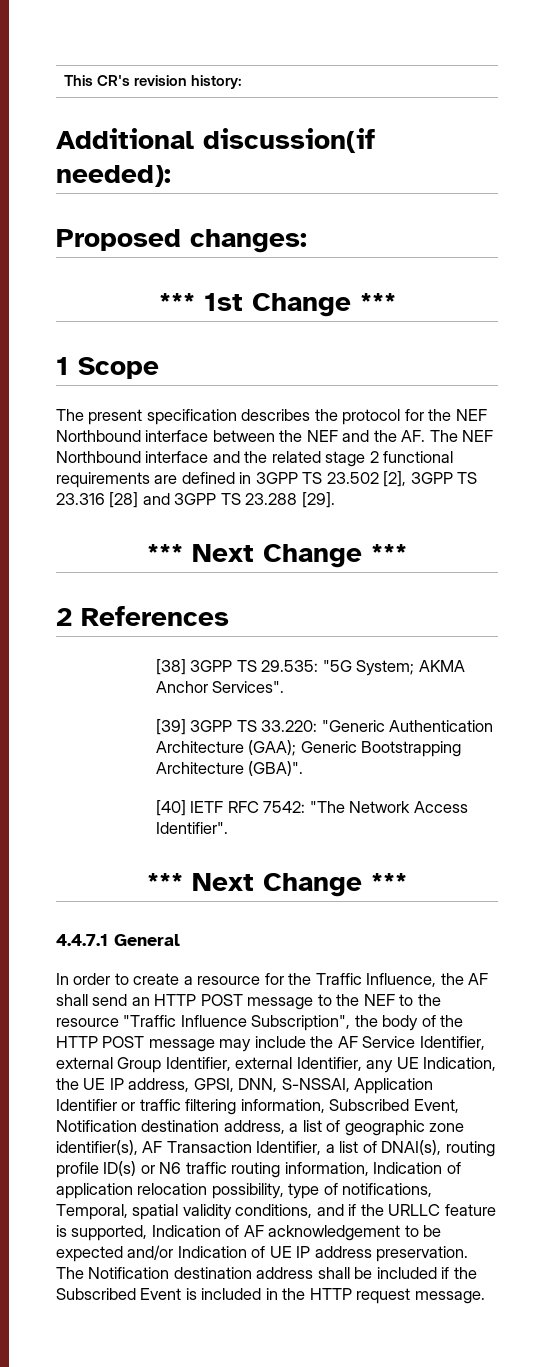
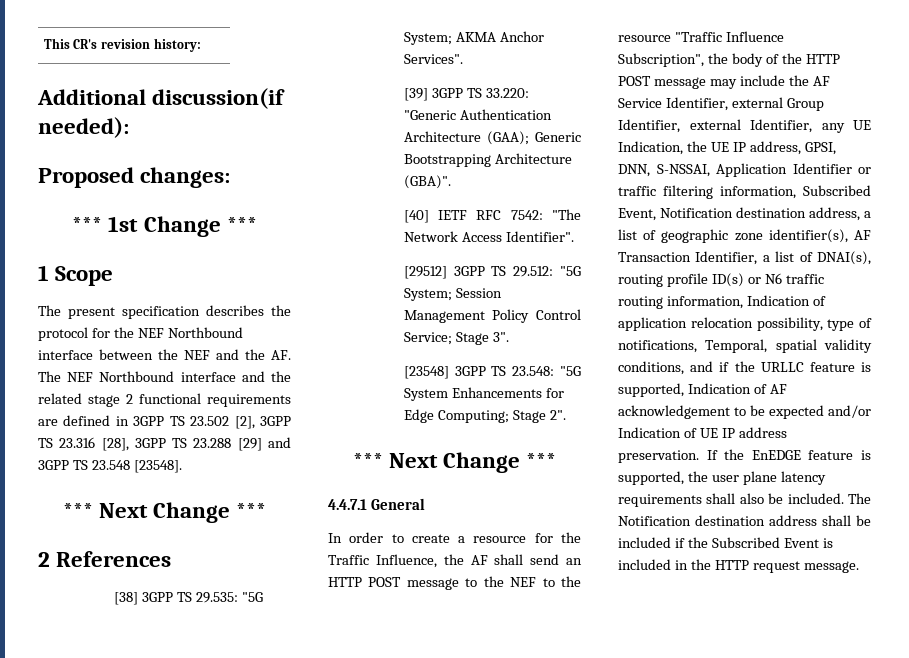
[109,492,139,508] [28] -> [101,438,262,451] [28], 3GPP TS 23.288 [29]
[245,492,335,508] 23.288 [29]. -> [91,460,182,473] 23.548 [23548].
(228, 828) none -> [403,266,581,279] [403,288,502,301] [403,309,581,323] [403,332,509,345] [403,366,581,379] [403,387,564,401] [403,409,566,423] // [29512] 3GPP TS 29.512: "5G System; Session Management Policy Control Service; Stage 3". // [23548] 3GPP TS 23.548: "5G System Enhancements for Edge Computing; Stage 2".
(469, 1254) none -> [706,449,871,460] [618,471,826,485] [618,493,844,507] If the EnEDGE feature is supported, the user plane latency requirements shall also be included.

